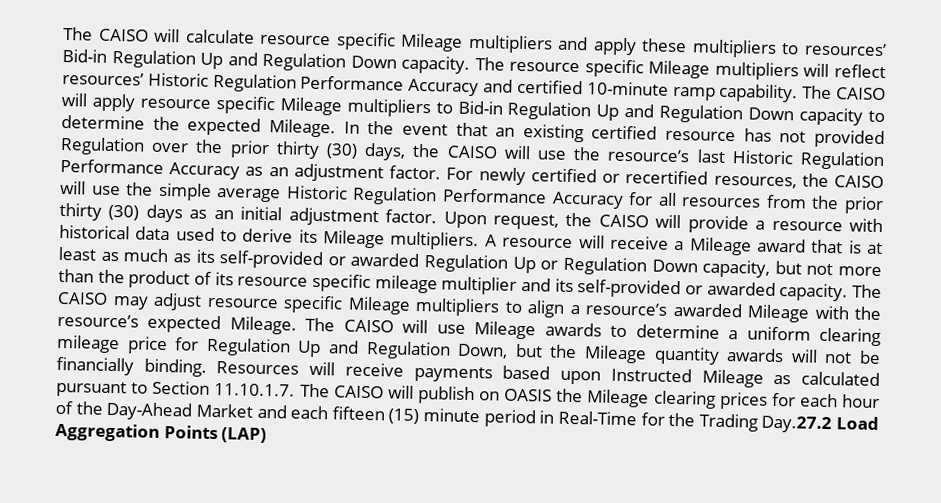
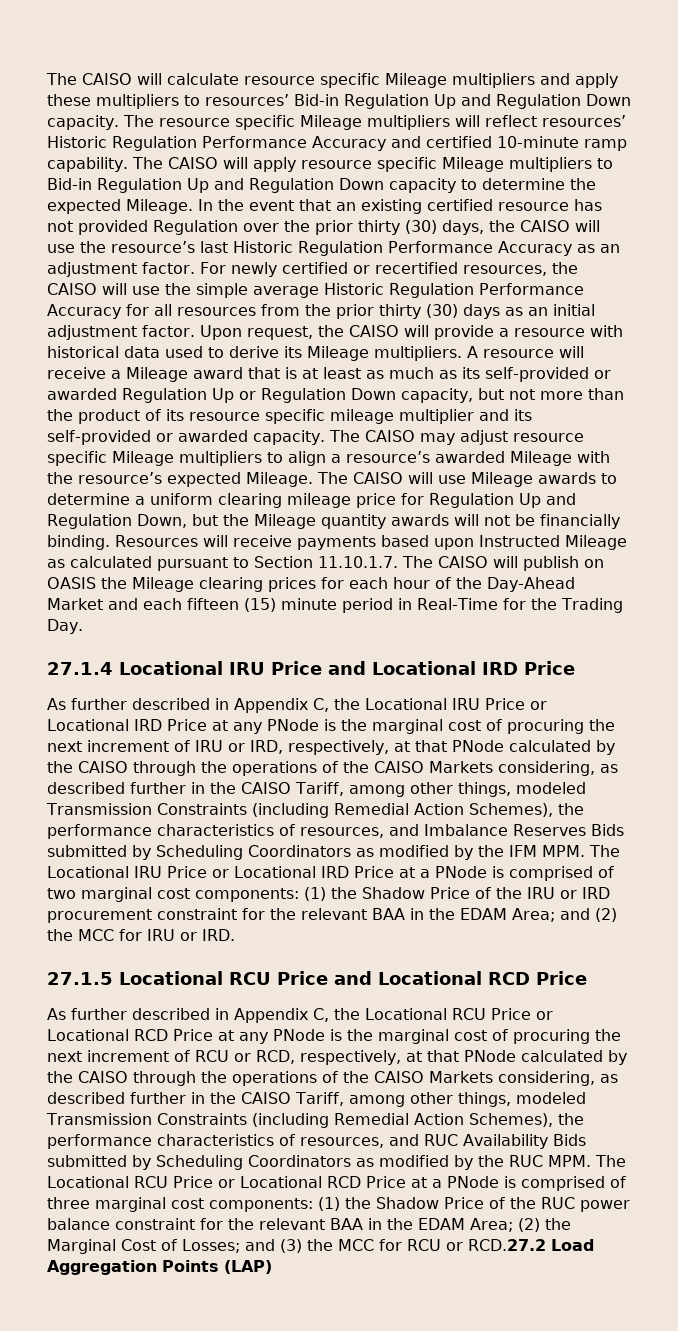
[761,415,833,434] Day.27.2 -> [47,619,83,634] [47,661,575,675] [47,698,547,713] [47,719,615,734] [47,740,615,755] [47,761,618,776] [47,782,586,797] [46,803,584,818] [47,824,624,839] [47,845,620,860] [47,866,614,881] [47,887,610,902] [47,908,617,923] [47,929,235,941] [47,971,587,985] [47,1008,553,1023] [47,1029,621,1044] [47,1050,627,1065] [47,1071,618,1086] [47,1092,586,1107] [46,1113,584,1128] [47,1134,586,1149] [47,1155,626,1170] [47,1176,626,1191] [47,1197,630,1212] [47,1218,571,1232] [47,1239,546,1254] Day. // 27.1.4 Locational IRU Price and Locational IRD Price // As further described in Appendix C, the Locational IRU Price or Locational IRD Price at any PNode is the marginal cost of procuring the next increment of IRU or IRD, respectively, at that PNode calculated by the CAISO through the operations of the CAISO Markets considering, as described further in the CAISO Tariff, among other things, modeled Transmission Constraints (including Remedial Action Schemes), the performance characteristics of resources, and Imbalance Reserves Bids submitted by Scheduling Coordinators as modified by the IFM MPM. The Locational IRU Price or Locational IRD Price at a PNode is comprised of two marginal cost components: (1) the Shadow Price of the IRU or IRD procurement constraint for the relevant BAA in the EDAM Area; and (2) the MCC for IRU or IRD. // 27.1.5 Locational RCU Price and Locational RCD Price // As further described in Appendix C, the Locational RCU Price or Locational RCD Price at any PNode is the marginal cost of procuring the next increment of RCU or RCD, respectively, at that PNode calculated by the CAISO through the operations of the CAISO Markets considering, as described further in the CAISO Tariff, among other things, modeled Transmission Constraints (including Remedial Action Schemes), the performance characteristics of resources, and RUC Availability Bids submitted by Scheduling Coordinators as modified by the RUC MPM. The Locational RCU Price or Locational RCD Price at a PNode is comprised of three marginal cost components: (1) the Shadow Price of the RUC power balance constraint for the relevant BAA in the EDAM Area; (2) the Marginal Cost of Losses; and (3) the MCC for RCU or RCD.27.2

